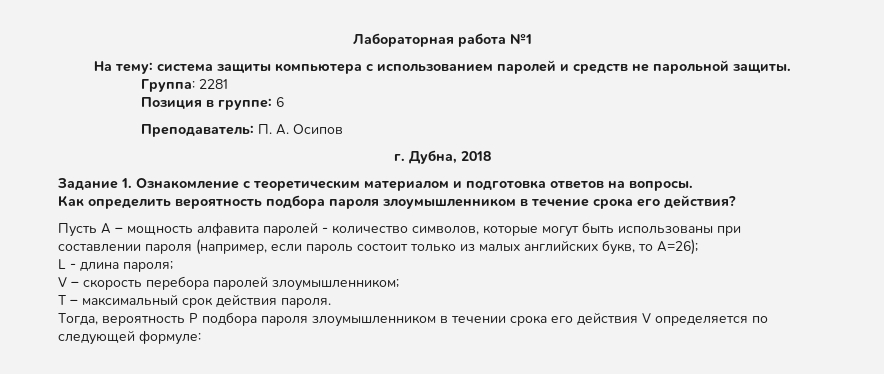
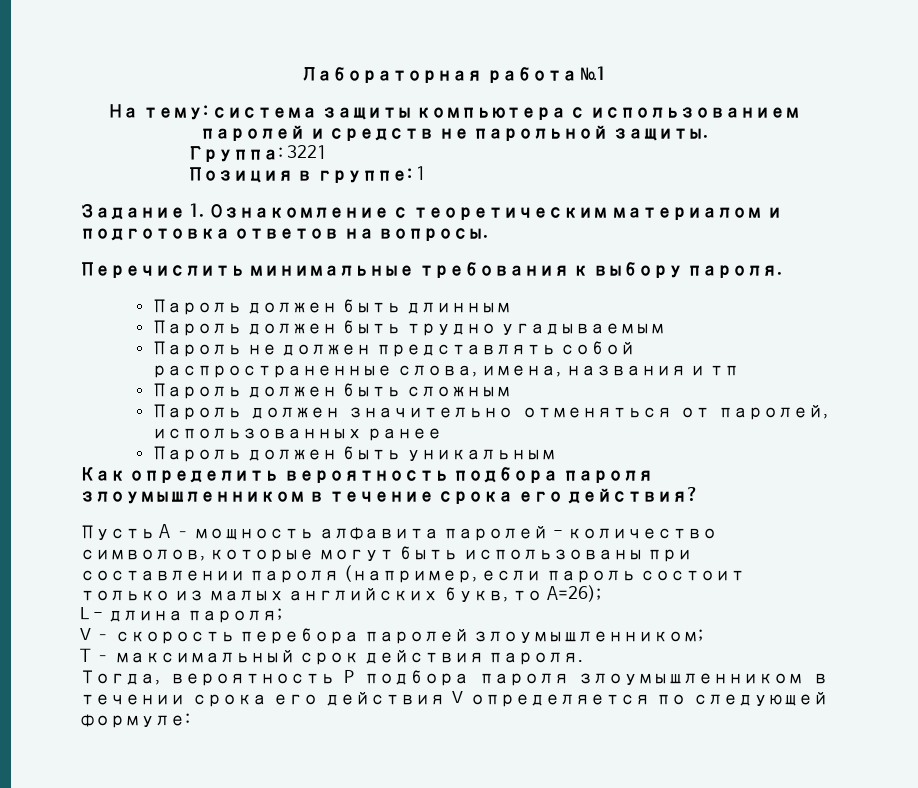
[199,79,229,89] 2281 -> [287,145,328,159] 3221
[276,97,285,107] [141,124,344,137] [393,150,491,164] 6 // Преподаватель: П. А. Осипов // г. Дубна, 2018 -> [416,166,427,180] 1
(693, 186) none -> [80,262,783,278] [152,299,511,315] [152,320,665,336] [152,341,635,357] [152,365,740,378] [152,383,511,399] [152,404,829,420] [152,428,442,441] [152,446,556,462] // Перечислить минимальные требования к выбору пароля. // Пароль должен быть длинным // Пароль должен быть трудно угадываемым // Пароль не должен представлять собой распространенные слова, имена, названия и тп // Пароль должен быть сложным // Пароль должен значительно отменяться от паролей, использованных ранее // Пароль должен быть уникальным

